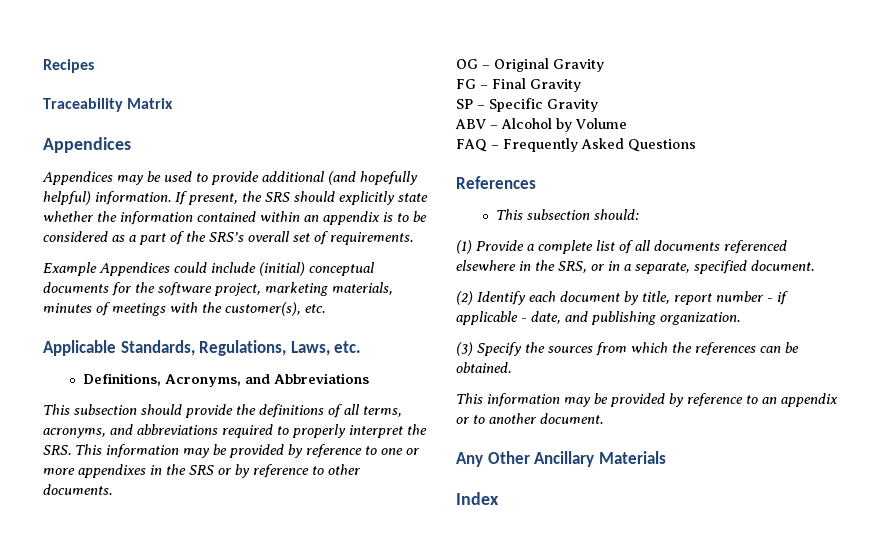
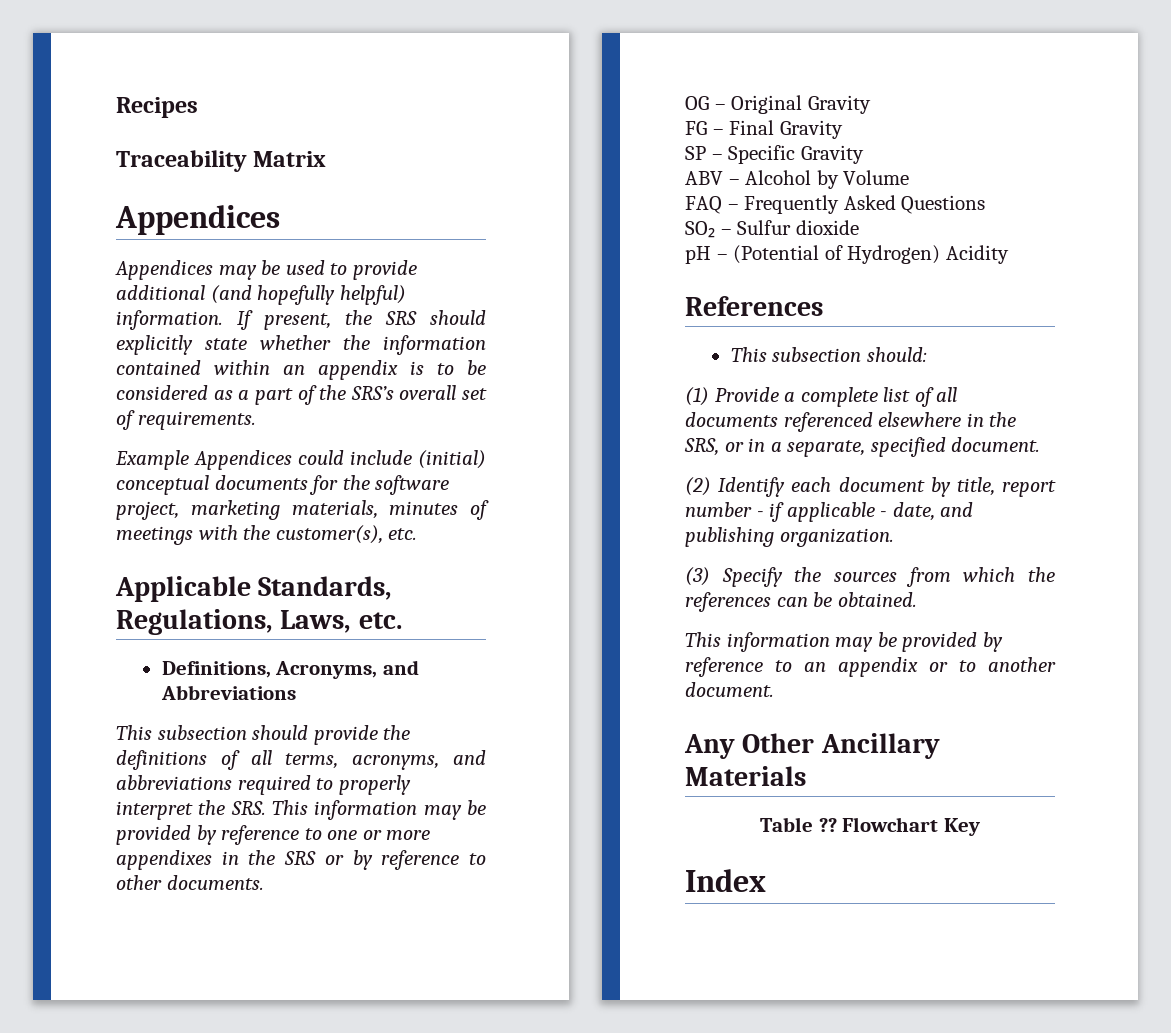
(696, 145) none -> [685,220,859,238] [685,245,1009,264] // SO₂ – Sulfur dioxide // pH – (Potential of Hydrogen) Acidity
(666, 457) none -> [760,817,980,836] // Table ?? Flowchart Key

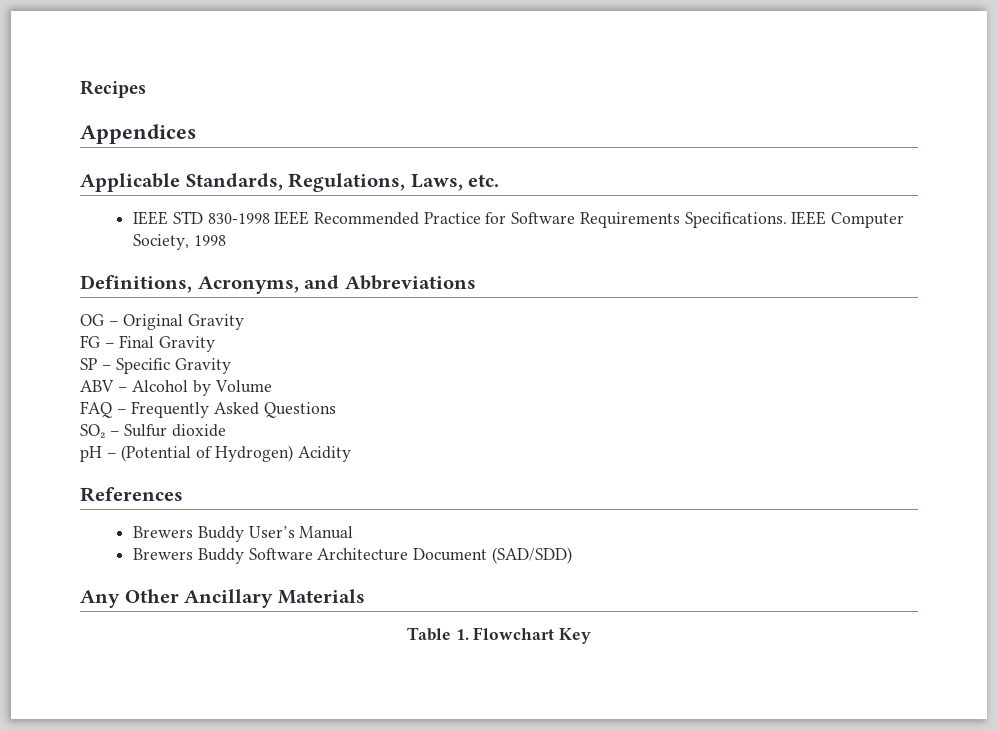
[116,150,327,172] [115,205,280,235] [115,260,417,280] [116,285,406,305] [116,310,486,330] [116,335,486,355] [116,360,486,380] [116,385,487,405] [116,410,256,430] [115,450,486,470] [116,475,450,495] [116,500,489,520] [116,525,418,545] // Traceability Matrix // Appendices // Appendices may be used to provide additional (and hopefully helpful) information. If present, the SRS should explicitly state whether the information contained within an appendix is to be considered as a part of the SRS’s overall set of requirements. // Example Appendices could include (initial) conceptual documents for the software project, marketing materials, minutes of meetings with the customer(s), etc. -> [80,124,196,144] // Appendices
[161,660,419,679] [160,685,296,700] [116,725,411,745] [116,750,486,770] [116,775,411,795] [116,800,486,820] [116,825,431,845] [116,850,486,870] [116,875,264,890] Definitions, Acronyms, and Abbreviations // This subsection should provide the definitions of all terms, acronyms, and abbreviations required to properly interpret the SRS. This information may be provided by reference to one or more appendixes in the SRS or by reference to other documents. -> [133,211,905,228] [133,234,226,250] [80,275,476,294] IEEE STD 830-1998 IEEE Recommended Practice for Software Requirements Specifications. IEEE Computer Society, 1998 // Definitions, Acronyms, and Abbreviations
[730,347,927,362] [685,387,958,407] [685,412,1017,432] [684,437,1041,457] [685,477,1056,497] [685,502,974,522] [685,527,894,547] [685,567,1055,587] [685,592,917,612] [685,632,1003,652] [685,657,1056,677] [685,682,774,697] This subsection should: // (1) Provide a complete list of all documents referenced elsewhere in the SRS, or in a separate, specified document. // (2) Identify each document by title, report number - if applicable - date, and publishing organization. // (3) Specify the sources from which the references can be obtained. // This information may be provided by reference to an appendix or to another document. -> [133,526,354,542] [133,547,572,564] Brewers Buddy User’s Manual // Brewers Buddy Software Architecture Document (SAD/SDD)
[818,818,837,832] ?? -> [455,629,469,640] 1.
[685,869,766,892] // Index -> (592, 636) none

